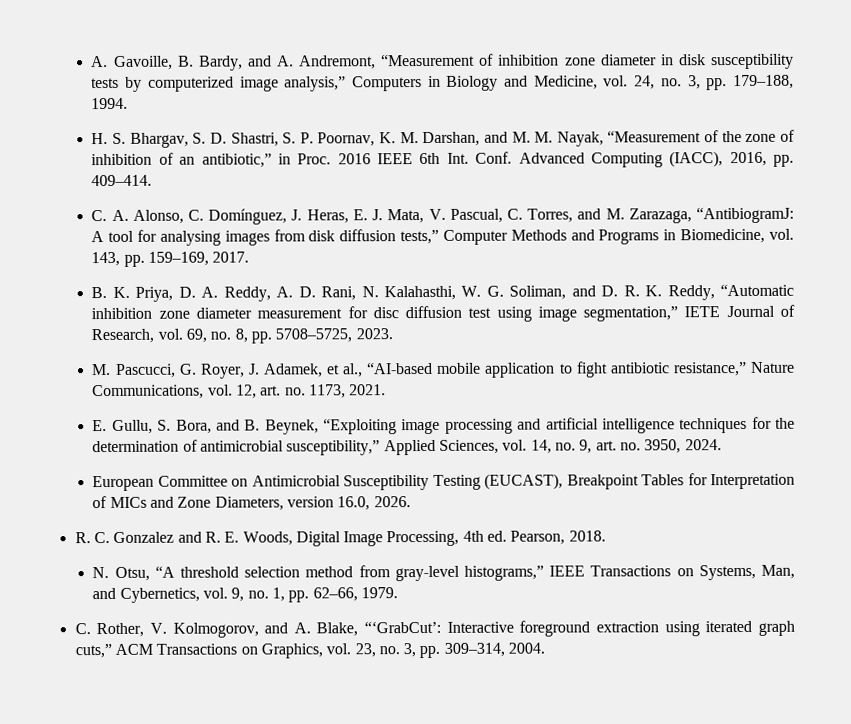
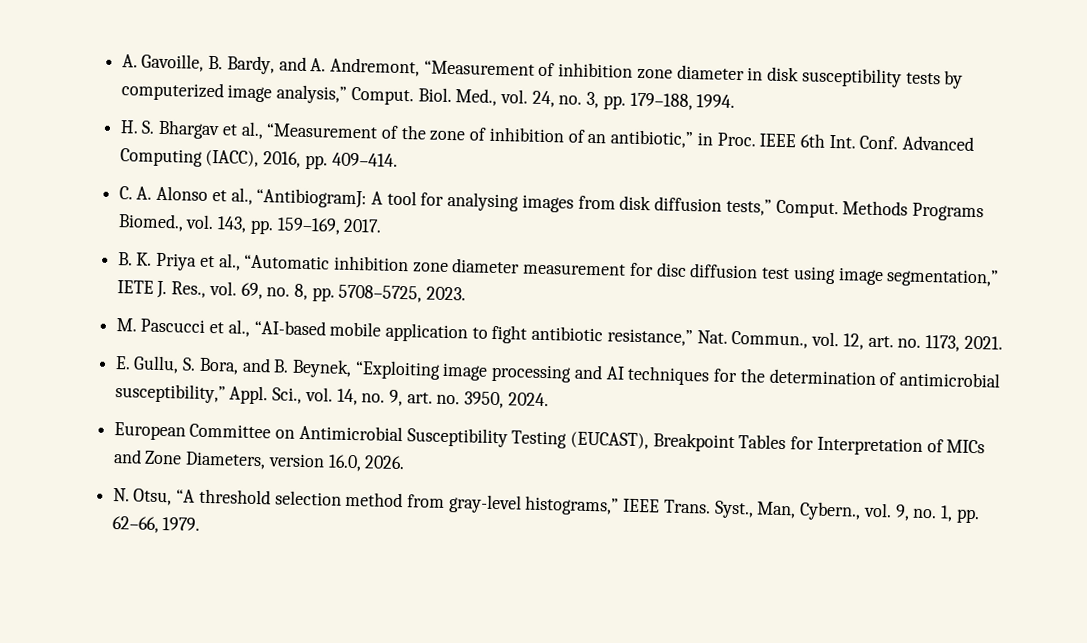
[351,75,598,92] Computers in Biology and Medicine, -> [350,86,498,106] Comput. Biol. Med.,
[129,131,604,148] Bhargav, S. D. Shastri, S. P. Poornav, K. M. Darshan, and M. M. Nayak, -> [158,119,264,140] Bhargav et al.,
[337,153,371,165] 2016 -> (756, 139) none
[132,208,692,225] Alonso, C. Domínguez, J. Heras, E. J. Mata, V. Pascual, C. Torres, and M. Zarazaga, -> [156,185,253,205] Alonso et al.,
[442,228,766,245] Computer Methods and Programs in Biomedicine, -> [775,199,984,222] [117,213,184,232] Comput. Methods Programs Biomed.,
[135,285,715,302] Priya, D. A. Reddy, A. D. Rani, N. Kalahasthi, W. G. Soliman, and D. R. K. Reddy, -> [155,252,241,271] Priya et al.,
[726,304,795,318] [91,328,155,344] Journal of Research, -> [156,280,207,299] J. Res.,
[115,363,323,379] Pascucci, G. Royer, J. Adamek, -> [140,318,206,333] Pascucci
[750,361,795,373] [92,384,205,400] Nature Communications, -> [696,330,809,349] Nat. Commun.,
[545,417,675,434] artificial intelligence -> [605,366,625,380] AI
[383,439,500,456] Applied Sciences, -> [229,385,303,405] Appl. Sci.,
[74,530,606,547] // R. C. Gonzalez and R. E. Woods, Digital Image Processing, 4th ed. Pearson, 2018. -> (406, 462) none
[590,564,796,581] [92,587,200,603] Transactions on Systems, Man, and Cybernetics, -> [663,499,862,521] Trans. Syst., Man, Cybern.,
[74,620,795,638] [74,642,546,659] // C. Rother, V. Kolmogorov, and A. Blake, “‘GrabCut’: Interactive foreground extraction using iterated graph cuts,” ACM Transactions on Graphics, vol. 23, no. 3, pp. 309–314, 2004. -> (201, 524) none

